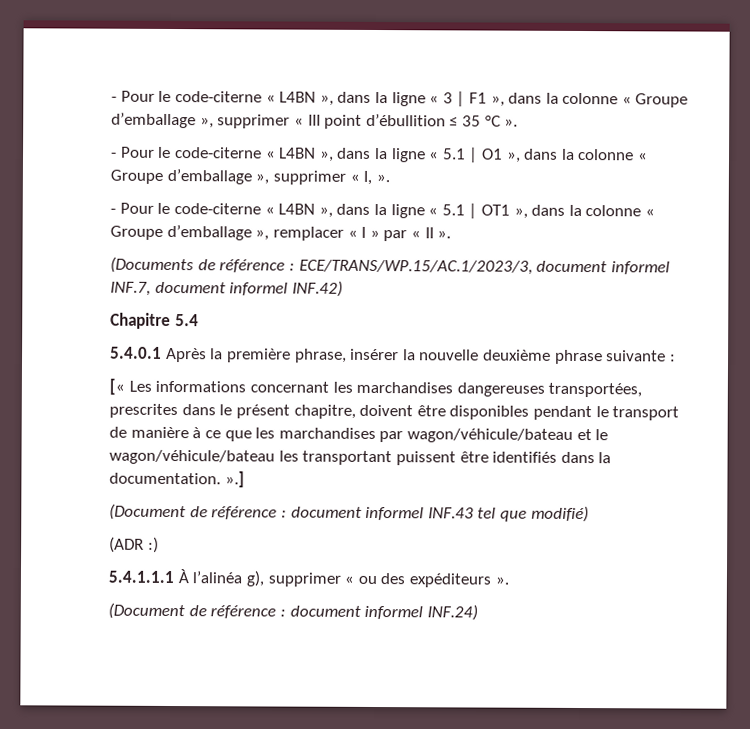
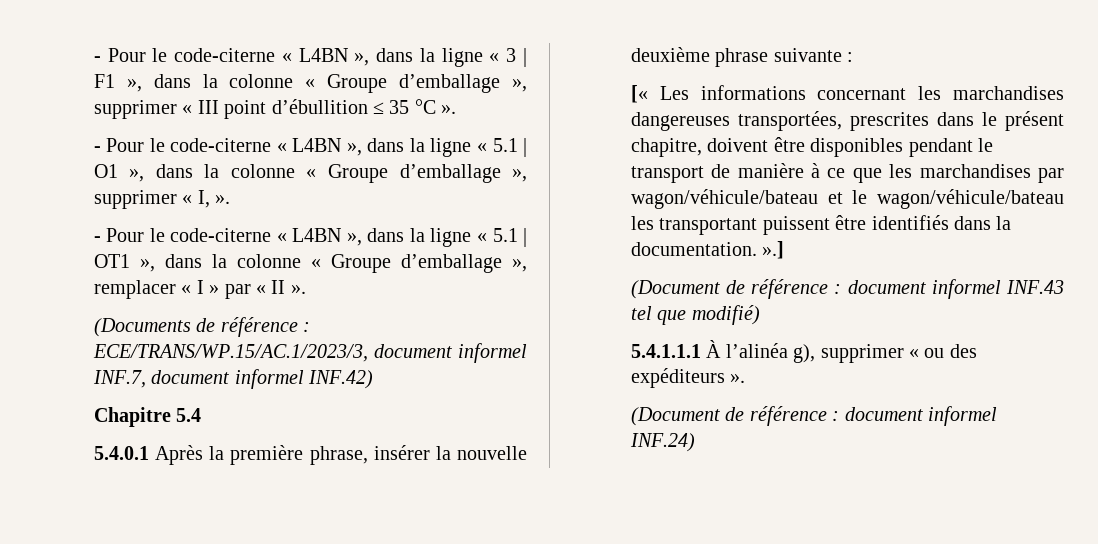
[109,536,159,553] // (ADR :) -> (760, 315) none

